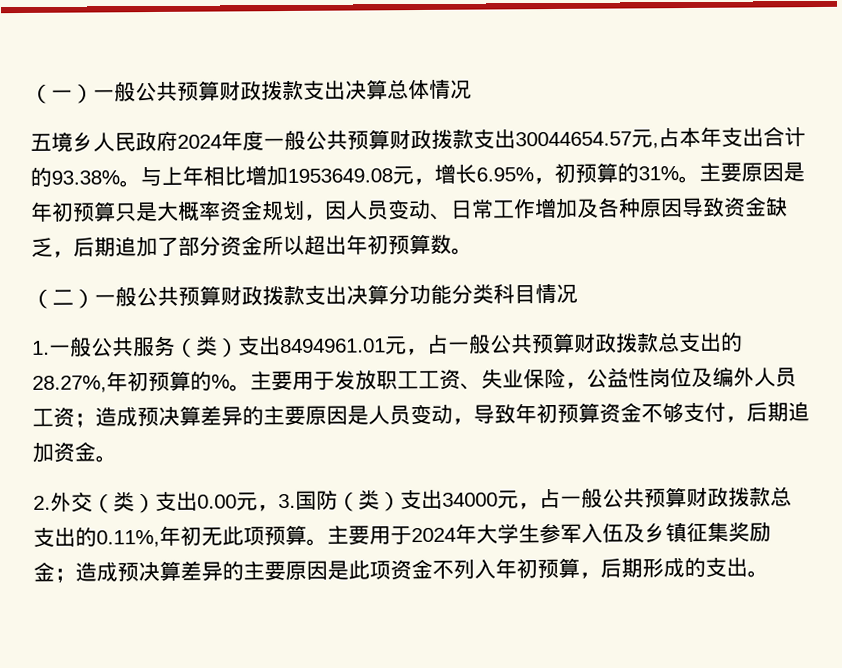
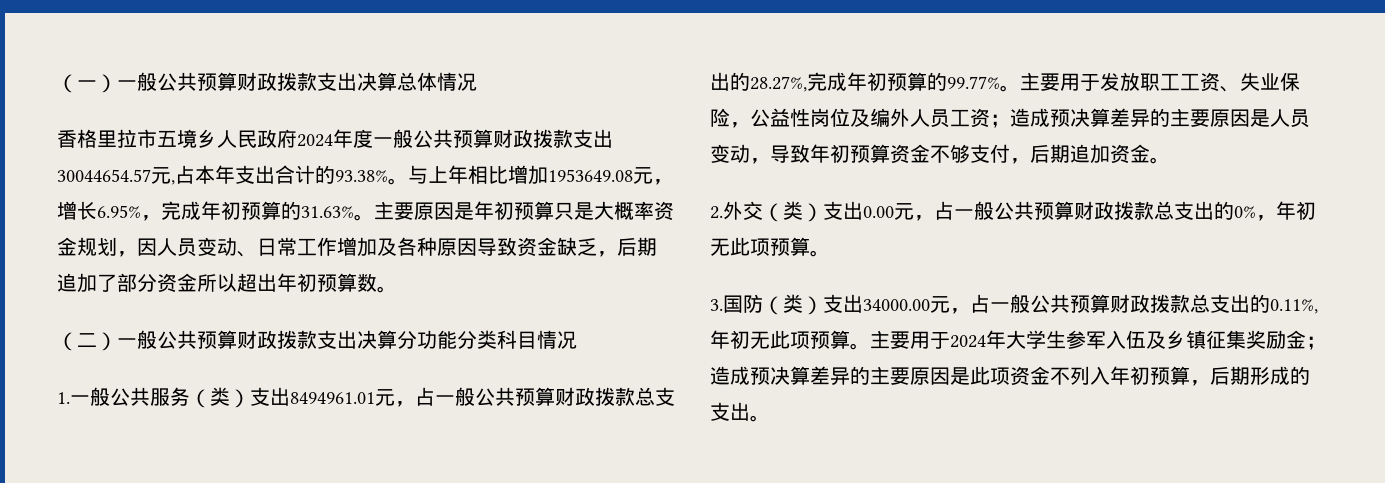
(472, 89) none -> [57,129,157,148] 香格里拉市
[554,162,679,183] 初预算的31% -> [161,201,354,220] 完成年初预算的31.63%
[106,370,230,392] 年初预算的% -> [807,72,1000,91] 完成年初预算的99.77%
(279, 508) none -> [934,201,1316,221] [710,237,830,257] 占一般公共预算财政拨款总支出的0%，年初无此项预算。 //
[442,492,498,507] 34000 -> [863,299,930,311] 34000.00

